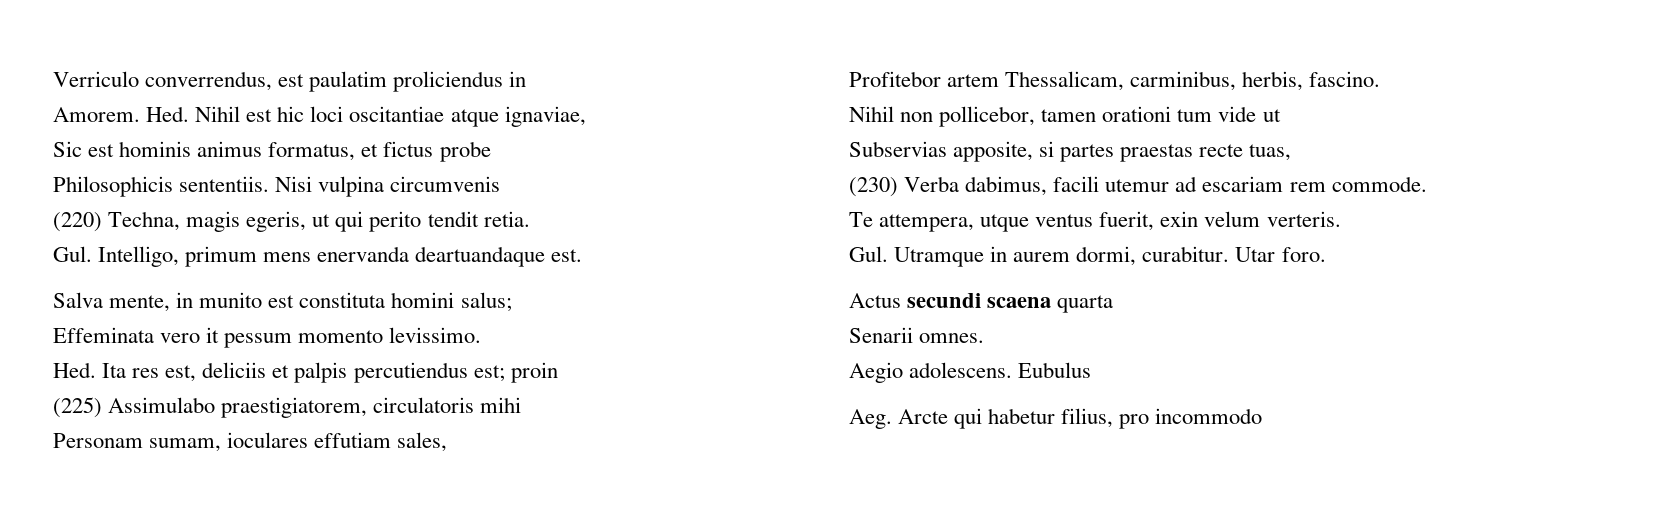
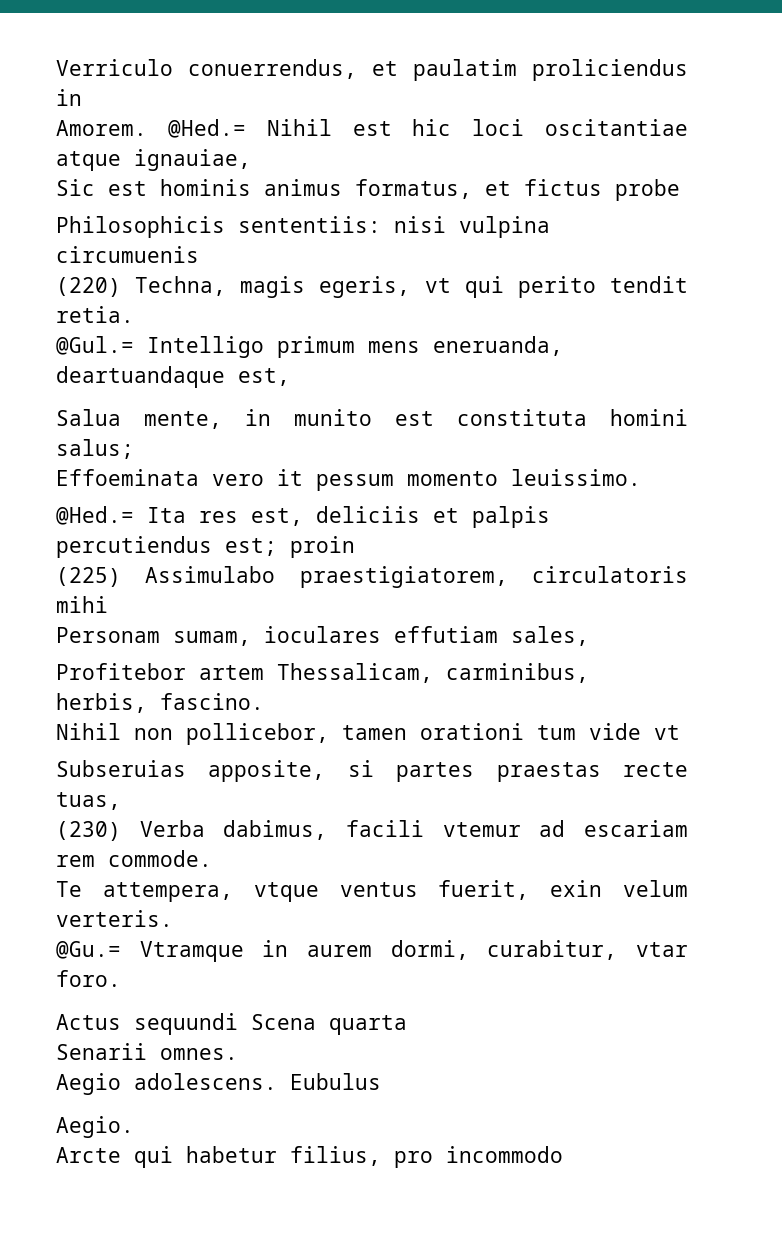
[145,71,305,91] converrendus, est -> [188,59,398,79] conuerrendus, et
[146,106,190,122] Hed. -> [167,119,246,138] @Hed.=
[504,106,586,127] ignaviae, -> [134,149,251,171] ignauiae,
[179,176,501,197] sententiis. Nisi vulpina circumvenis -> [238,216,550,238] [56,246,199,263] sententiis: nisi vulpina circumuenis
[312,214,331,227] ut -> [424,278,451,293] vt
[53,246,583,267] [53,292,103,308] Gul. Intelligo, primum mens enervanda deartuandaque est. // Salva -> [56,336,563,358] [56,366,290,388] [56,409,121,426] @Gul.= Intelligo primum mens eneruanda, deartuandaque est, // Salua
[53,327,154,343] Effeminata -> [56,469,199,486] Effoeminata
[389,327,482,343] [53,362,96,378] levissimo. // Hed. -> [511,469,641,486] [56,506,134,525] leuissimo. // @Hed.=
[1262,109,1281,122] [849,141,947,157] ut // Subservias -> [654,725,680,740] [56,760,186,777] vt // Subseruias
[1105,179,1170,192] utemur -> [442,822,521,837] vtemur
[980,214,1030,232] utque -> [253,882,319,902] vtque
[849,246,985,267] Gul. Utramque -> [56,941,244,962] @Gu.= Vtramque
[1142,246,1276,262] curabitur. Utar -> [487,940,688,960] curabitur, vtar
[907,293,1052,308] secundi scaena -> [134,1013,316,1035] sequundi Scena
[849,409,892,429] Aeg. -> [56,1116,134,1138] Aegio. //

